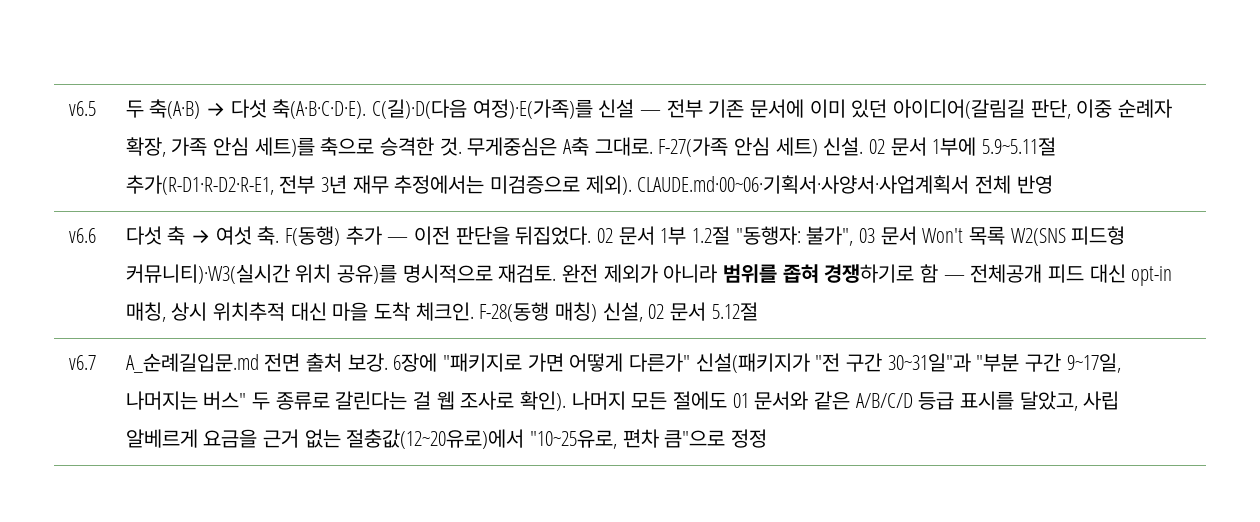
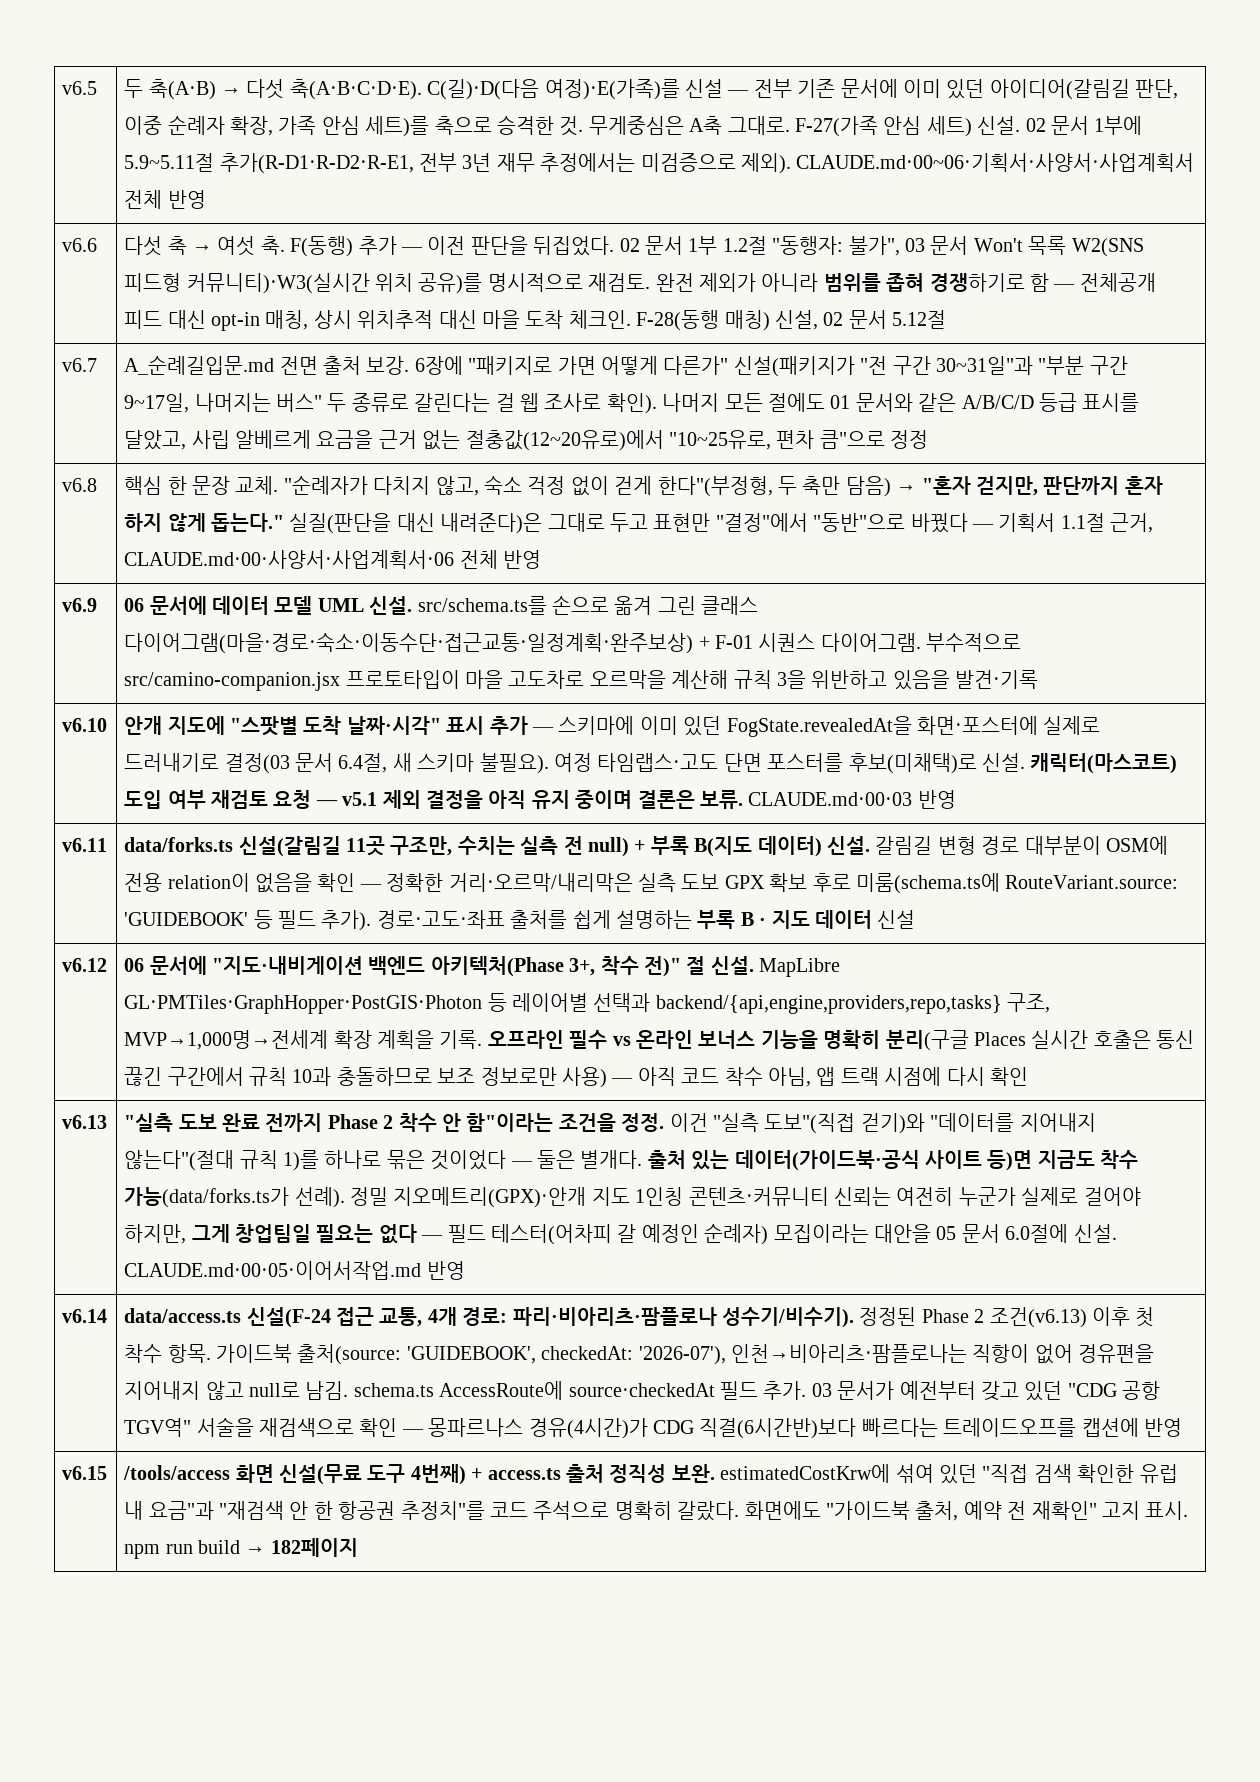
(768, 438) none -> [62,478,98,492] [124,475,1163,497] [124,513,1154,534] [124,550,542,569] [62,598,98,612] [124,595,759,615] [124,632,1022,654] [124,670,1039,691] [62,718,108,732] [124,716,1101,737] [124,753,1178,774] [124,790,956,809] [62,838,108,852] [124,836,1169,857] [124,873,1179,894] [124,910,916,931] [62,958,108,972] [124,956,841,977] [124,993,1051,1014] [124,1030,1195,1051] [124,1067,1029,1088] [62,1115,108,1129] [124,1113,1096,1134] [124,1150,1139,1171] [124,1187,1141,1208] [124,1223,1117,1245] [124,1261,465,1280] [62,1309,108,1323] [124,1307,1155,1328] [124,1344,1155,1365] [124,1381,1161,1401] [124,1417,1183,1439] [62,1466,108,1480] [123,1464,1178,1485] [124,1501,1189,1521] [124,1538,358,1559] // v6.8 | 핵심 한 문장 교체. "순례자가 다치지 않고, 숙소 걱정 없이 걷게 한다"(부정형, 두 축만 담음) → "혼자 걷지만, 판단까지 혼자 하지 않게 돕는다." 실질(판단을 대신 내려준다)은 그대로 두고 표현만 "결정"에서 "동반"으로 바꿨다 — 기획서 1.1절 근거, CLAUDE.md·00·사양서·사업계획서·06 전체 반영 // v6.9 | 06 문서에 데이터 모델 UML 신설. src/schema.ts를 손으로 옮겨 그린 클래스 다이어그램(마을·경로·숙소·이동수단·접근교통·일정계획·완주보상) + F-01 시퀀스 다이어그램. 부수적으로 src/camino-companion.jsx 프로토타입이 마을 고도차로 오르막을 계산해 규칙 3을 위반하고 있음을 발견·기록 // v6.10 | 안개 지도에 "스팟별 도착 날짜·시각" 표시 추가 — 스키마에 이미 있던 FogState.revealedAt을 화면·포스터에 실제로 드러내기로 결정(03 문서 6.4절, 새 스키마 불필요). 여정 타임랩스·고도 단면 포스터를 후보(미채택)로 신설. 캐릭터(마스코트) 도입 여부 재검토 요청 — v5.1 제외 결정을 아직 유지 중이며 결론은 보류. CLAUDE.md·00·03 반영 // v6.11 | data/forks.ts 신설(갈림길 11곳 구조만, 수치는 실측 전 null) + 부록 B(지도 데이터) 신설. 갈림길 변형 경로 대부분이 OSM에 전용 relation이 없음을 확인 — 정확한 거리·오르막/내리막은 실측 도보 GPX 확보 후로 미룸(schema.ts에 RouteVariant.source: 'GUIDEBOOK' 등 필드 추가). 경로·고도·좌표 출처를 쉽게 설명하는 부록 B · 지도 데이터 신설 // v6.12 | 06 문서에 "지도·내비게이션 백엔드 아키텍처(Phase 3+, 착수 전)" 절 신설. MapLibre GL·PMTiles·GraphHopper·PostGIS·Photon 등 레이어별 선택과 backend/{api,engine,providers,repo,tasks} 구조, MVP→1,000명→전세계 확장 계획을 기록. 오프라인 필수 vs 온라인 보너스 기능을 명확히 분리(구글 Places 실시간 호출은 통신 끊긴 구간에서 규칙 10과 충돌하므로 보조 정보로만 사용) — 아직 코드 착수 아님, 앱 트랙 시점에 다시 확인 // v6.13 | "실측 도보 완료 전까지 Phase 2 착수 안 함"이라는 조건을 정정. 이건 "실측 도보"(직접 걷기)와 "데이터를 지어내지 않는다"(절대 규칙 1)를 하나로 묶은 것이었다 — 둘은 별개다. 출처 있는 데이터(가이드북·공식 사이트 등)면 지금도 착수 가능(data/forks.ts가 선례). 정밀 지오메트리(GPX)·안개 지도 1인칭 콘텐츠·커뮤니티 신뢰는 여전히 누군가 실제로 걸어야 하지만, 그게 창업팀일 필요는 없다 — 필드 테스터(어차피 갈 예정인 순례자) 모집이라는 대안을 05 문서 6.0절에 신설. CLAUDE.md·00·05·이어서작업.md 반영 // v6.14 | data/access.ts 신설(F-24 접근 교통, 4개 경로: 파리·비아리츠·팜플로나 성수기/비수기). 정정된 Phase 2 조건(v6.13) 이후 첫 착수 항목. 가이드북 출처(source: 'GUIDEBOOK', checkedAt: '2026-07'), 인천→비아리츠·팜플로나는 직항이 없어 경유편을 지어내지 않고 null로 남김. schema.ts AccessRoute에 source·checkedAt 필드 추가. 03 문서가 예전부터 갖고 있던 "CDG 공항 TGV역" 서술을 재검색으로 확인 — 몽파르나스 경유(4시간)가 CDG 직결(6시간반)보다 빠르다는 트레이드오프를 캡션에 반영 // v6.15 | /tools/access 화면 신설(무료 도구 4번째) + access.ts 출처 정직성 보완. estimatedCostKrw에 섞여 있던 "직접 검색 확인한 유럽 내 요금"과 "재검색 안 한 항공권 추정치"를 코드 주석으로 명확히 갈랐다. 화면에도 "가이드북 출처, 예약 전 재확인" 고지 표시. npm run build → 182페이지

